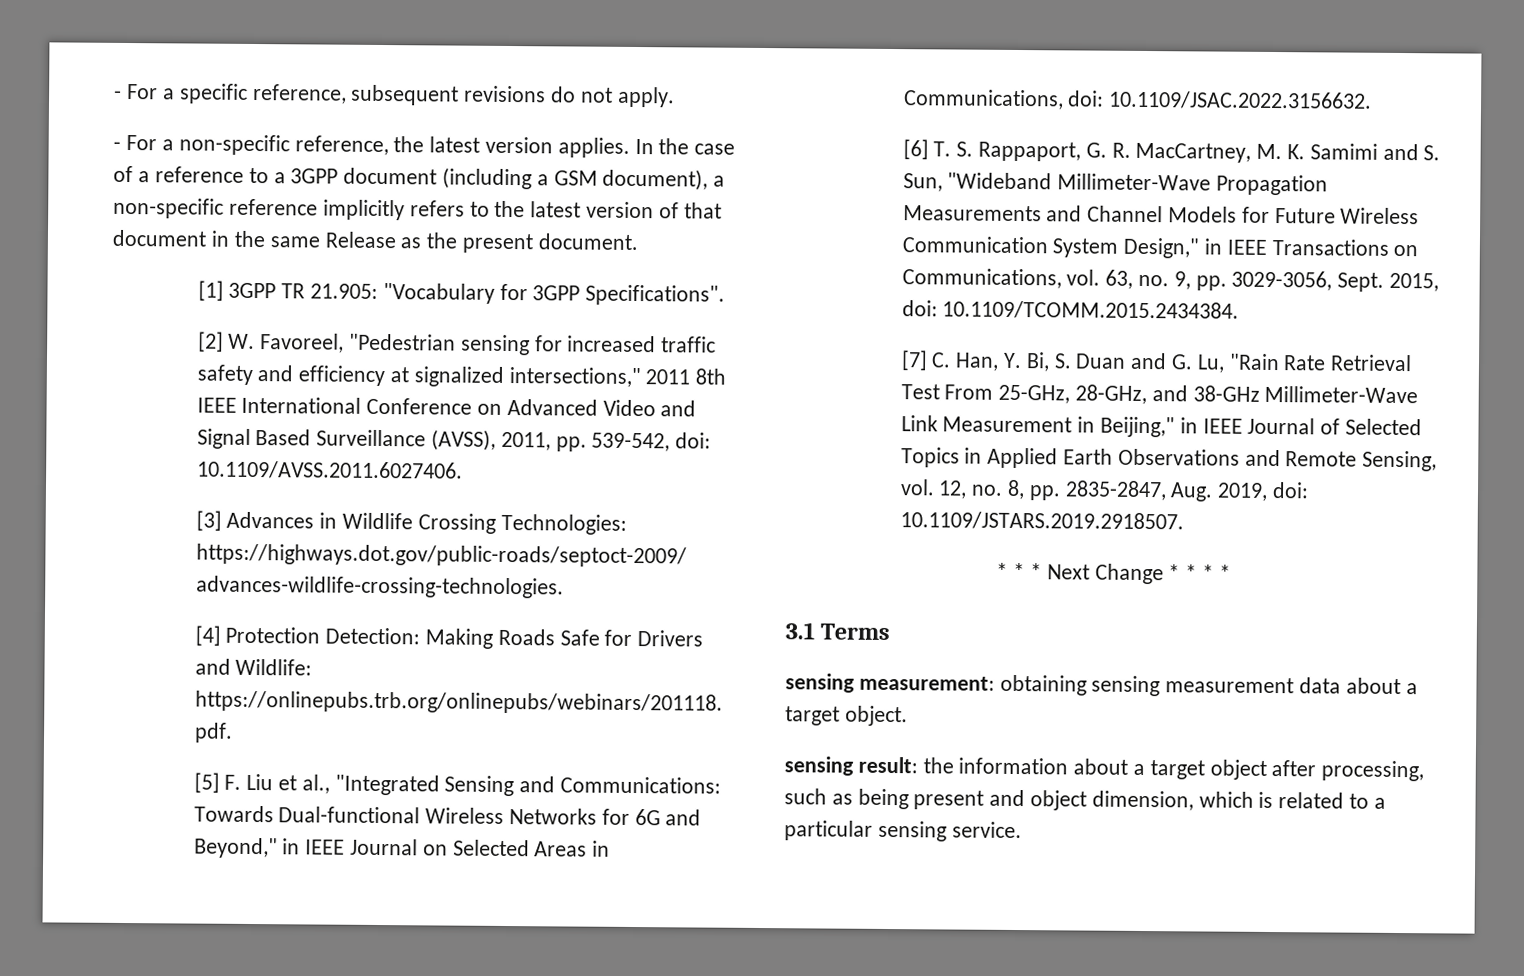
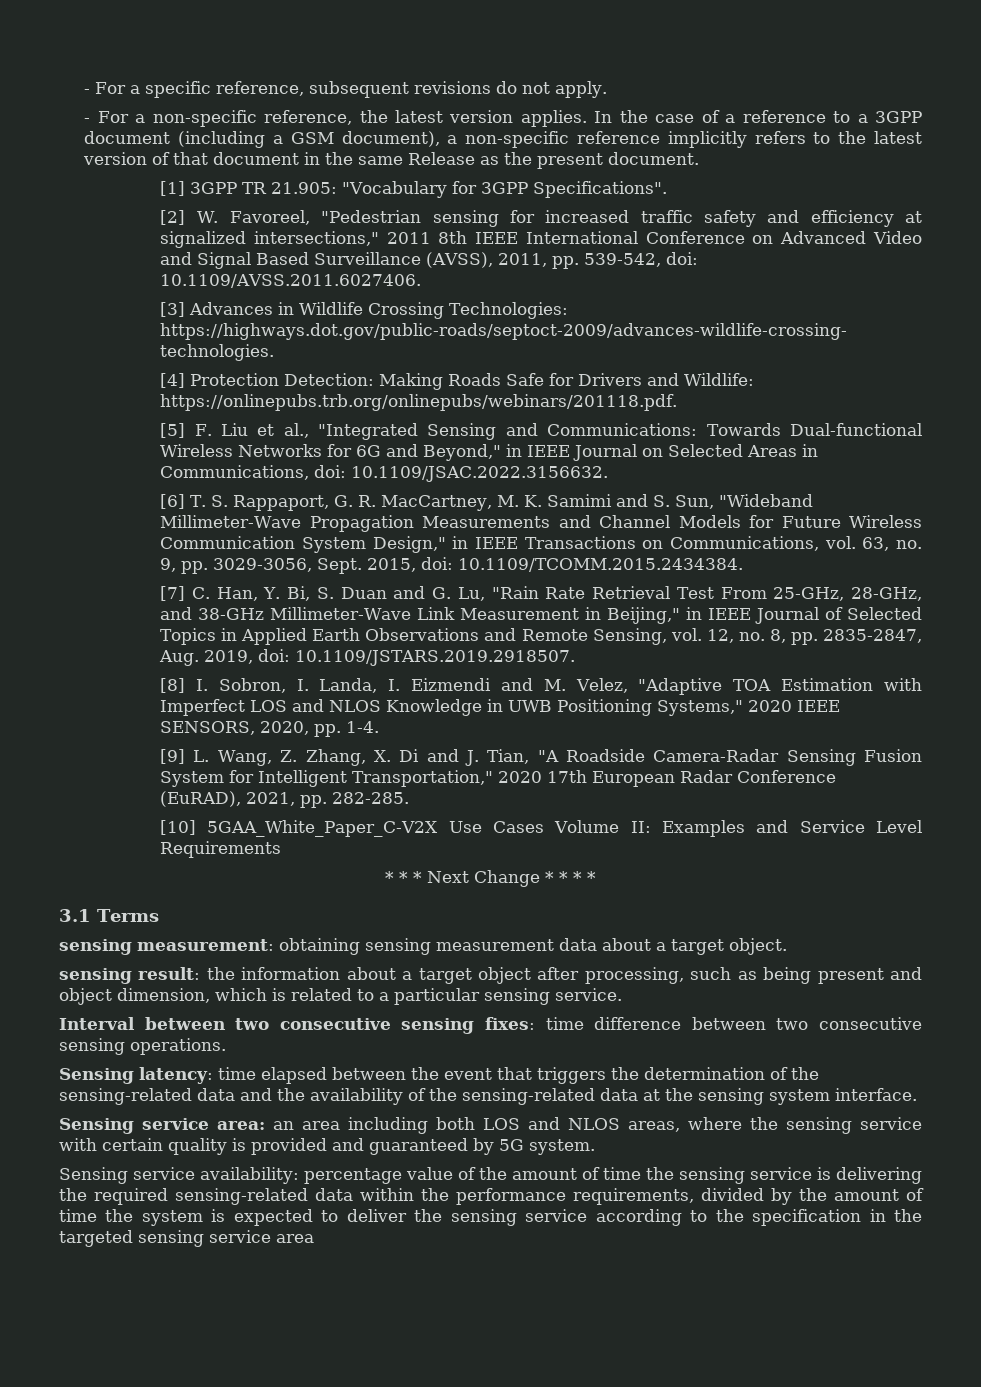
(1184, 521) none -> [160,678,922,695] [160,699,841,716] [160,721,380,737] [160,749,923,766] [160,770,837,787] [160,791,410,808] [160,820,922,837] [160,841,282,858] // [8] I. Sobron, I. Landa, I. Eizmendi and M. Velez, "Adaptive TOA Estimation with Imperfect LOS and NLOS Knowledge in UWB Positioning Systems," 2020 IEEE SENSORS, 2020, pp. 1-4. // [9] L. Wang, Z. Zhang, X. Di and J. Tian, "A Roadside Camera-Radar Sensing Fusion System for Intelligent Transportation," 2020 17th European Radar Conference (EuRAD), 2021, pp. 282-285. // [10] 5GAA_White_Paper_C-V2X Use Cases Volume II: Examples and Service Level Requirements
(1022, 830) none -> [59,1017,923,1034] [59,1038,226,1055] [59,1067,819,1084] [59,1088,917,1105] [59,1117,922,1134] [59,1138,595,1155] [59,1167,922,1184] [59,1188,924,1205] [59,1209,922,1226] [59,1230,314,1247] // Interval between two consecutive sensing fixes: time difference between two consecutive sensing operations. // Sensing latency: time elapsed between the event that triggers the determination of the sensing-related data and the availability of the sensing-related data at the sensing system interface. // Sensing service area: an area including both LOS and NLOS areas, where the sensing service with certain quality is provided and guaranteed by 5G system. // Sensing service availability: percentage value of the amount of time the sensing service is delivering the required sensing-related data within the performance requirements, divided by the amount of time the system is expected to deliver the sensing service according to the specification in the targeted sensing service area

